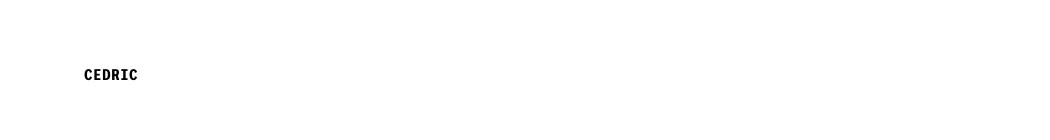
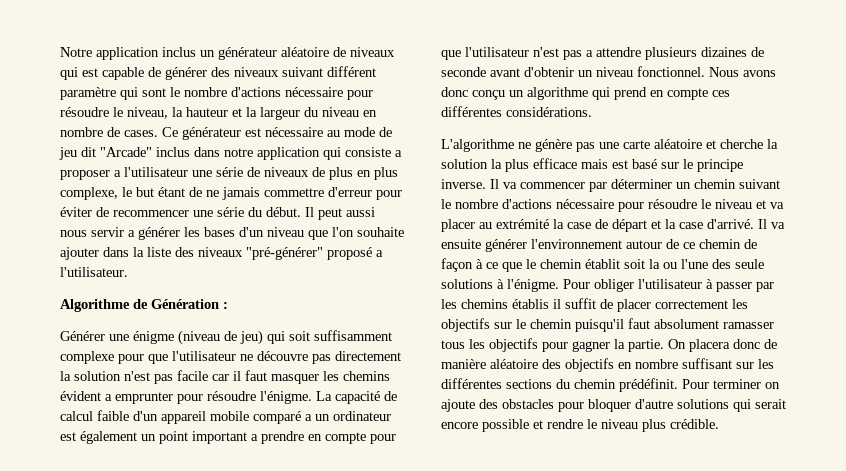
[84,69,138,81] CEDRIC -> [60,47,395,60] [60,66,376,80] [60,87,373,100] [60,107,377,120] [60,127,392,140] [59,147,402,160] [60,167,398,180] [60,187,402,200] [60,207,375,220] [60,227,404,240] [60,247,383,260] [60,267,128,277] [60,299,228,312] [60,330,392,345] [60,351,401,364] [60,370,390,384] [60,391,397,404] [60,410,391,424] [60,431,396,444] [441,47,764,60] [441,66,776,77] [441,87,730,100] [441,106,592,117] [441,139,778,152] [441,158,743,172] [441,179,780,192] [441,199,784,212] [441,219,785,232] [441,239,757,252] [441,258,764,272] [441,279,774,292] [441,298,748,312] [441,318,774,332] [441,338,777,352] [441,358,774,372] [441,378,780,392] [441,399,786,412] [441,419,719,432] Notre application inclus un générateur aléatoire de niveaux qui est capable de générer des niveaux suivant différent paramètre qui sont le nombre d'actions nécessaire pour résoudre le niveau, la hauteur et la largeur du niveau en nombre de cases. Ce générateur est nécessaire au mode de jeu dit "Arcade" inclus dans notre application qui consiste a proposer a l'utilisateur une série de niveaux de plus en plus complexe, le but étant de ne jamais commettre d'erreur pour éviter de recommencer une série du début. Il peut aussi nous servir a générer les bases d'un niveau que l'on souhaite ajouter dans la liste des niveaux "pré-générer" proposé a l'utilisateur. // Algorithme de Génération : // Générer une énigme (niveau de jeu) qui soit suffisamment complexe pour que l'utilisateur ne découvre pas directement la solution n'est pas facile car il faut masquer les chemins évident a emprunter pour résoudre l'énigme. La capacité de calcul faible d'un appareil mobile comparé a un ordinateur est également un point important a prendre en compte pour que l'utilisateur n'est pas a attendre plusieurs dizaines de seconde avant d'obtenir un niveau fonctionnel. Nous avons donc conçu un algorithme qui prend en compte ces différentes considérations. // L'algorithme ne génère pas une carte aléatoire et cherche la solution la plus efficace mais est basé sur le principe inverse. Il va commencer par déterminer un chemin suivant le nombre d'actions nécessaire pour résoudre le niveau et va placer au extrémité la case de départ et la case d'arrivé. Il va ensuite générer l'environnement autour de ce chemin de façon à ce que le chemin établit soit la ou l'une des seule solutions à l'énigme. Pour obliger l'utilisateur à passer par les chemins établis il suffit de placer correctement les objectifs sur le chemin puisqu'il faut absolument ramasser tous les objectifs pour gagner la partie. On placera donc de manière aléatoire des objectifs en nombre suffisant sur les différentes sections du chemin prédéfinit. Pour terminer on ajoute des obstacles pour bloquer d'autre solutions qui serait encore possible et rendre le niveau plus crédible.

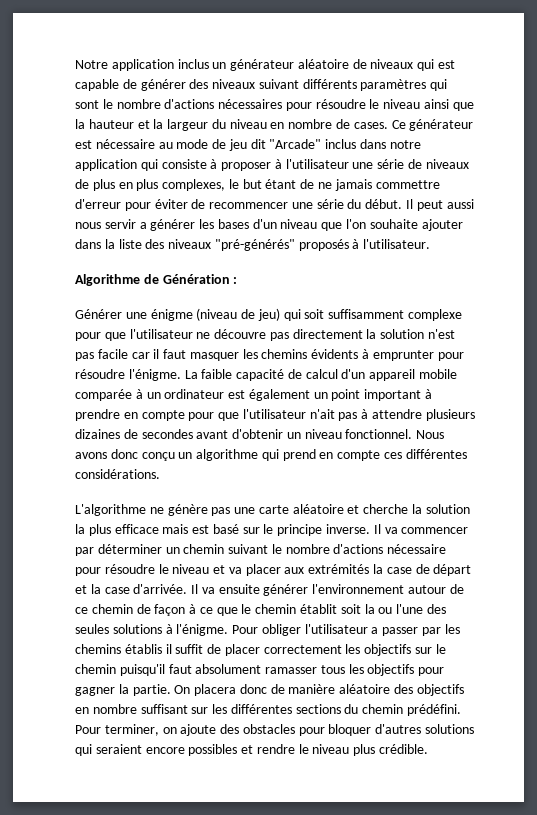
[327,66,376,77] [60,87,116,100] différent paramètre -> [302,79,427,91] différents paramètres
[285,87,373,100] [60,107,168,119] nécessaire pour résoudre le niveau, -> [218,99,474,111] nécessaires pour résoudre le niveau ainsi que
[395,150,402,157] [60,170,121,180] a proposer a -> [210,159,282,171] à proposer à
[60,187,118,200] complexe, -> [162,179,226,191] complexes,
[246,247,383,260] "pré-générer" proposé a -> [214,239,360,251] "pré-générés" proposés à
[60,391,112,401] évident a -> [311,349,370,359] évidents à
(332, 396) none -> [201,369,233,379] faible
[97,410,129,421] faible -> (338, 374) none
[253,411,312,424] comparé a -> [75,389,143,401] comparée à
[251,434,258,441] a -> [425,389,433,399] à
[533,47,593,60] n'est pas a -> [309,409,369,421] n'ait pas à
[441,67,486,77] seconde -> [141,429,193,439] secondes
[479,219,549,229] au extrémité -> [284,564,370,574] aux extrémités
[707,219,754,229] d'arrivé. -> [133,584,188,594] d'arrivée.
[735,259,764,269] seule -> [75,624,109,634] seules
[706,279,713,289] à -> [371,627,379,634] a
[619,378,761,392] prédéfinit. Pour terminer -> [407,704,462,716] [75,724,159,736] prédéfini. Pour terminer,
[635,399,673,409] d'autre -> [375,724,422,734] d'autres
[755,399,786,409] [441,419,529,432] serait encore possible -> [95,744,238,756] seraient encore possibles

